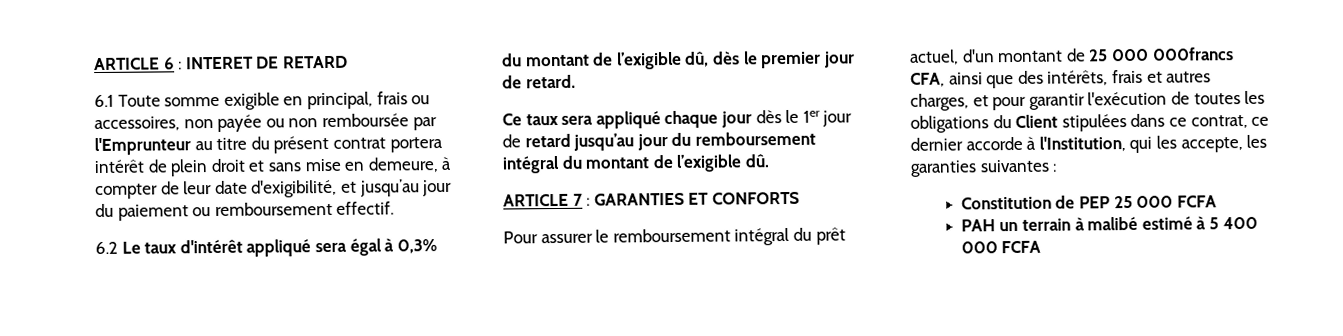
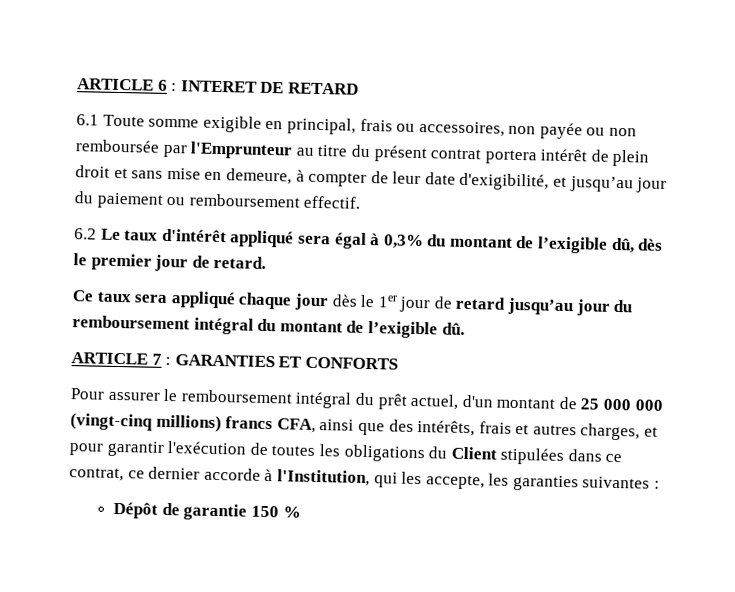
[1151,47,1234,61] 000francs -> [634,399,663,411] [70,413,274,433] 000 (vingt-cinq millions) francs
[960,195,1217,210] [960,216,1258,232] [960,240,1042,254] Constitution de PEP 25 000 FCFA // PAH un terrain à malibé estimé à 5 400 000 FCFA -> [113,501,301,521] Dépôt de garantie 150 %

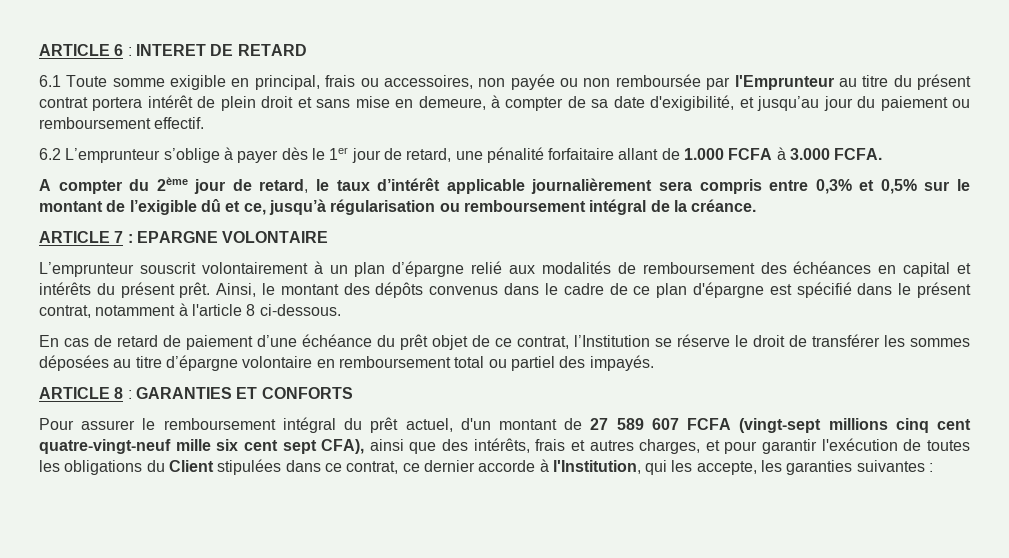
[392,171,422,185] leur -> [591,99,609,108] sa
[100,228,664,254] [73,253,267,272] [72,290,329,311] Le taux d'intérêt appliqué sera égal à 0,3% du montant de l’exigible dû, dès le premier jour de retard. // Ce taux sera appliqué chaque jour -> [65,147,279,163] L’emprunteur s’oblige à payer
[455,296,633,316] [72,315,465,339] [71,352,162,365] retard jusqu’au jour du remboursement intégral du montant de l’exigible dû. // ARTICLE 7 -> [406,147,883,163] [39,177,970,194] [39,199,757,215] [39,231,329,243] [39,261,971,277] [39,282,972,298] [39,303,341,318] [39,334,970,350] [39,355,654,371] [39,387,124,399] retard, une pénalité forfaitaire allant de 1.000 FCFA à 3.000 FCFA. // A compter du 2ème jour de retard, le taux d’intérêt applicable journalièrement sera compris entre 0,3% et 0,5% sur le montant de l’exigible dû et ce, jusqu’à régularisation ou remboursement intégral de la créance. // ARTICLE 7 : EPARGNE VOLONTAIRE // L’emprunteur souscrit volontairement à un plan d’épargne relié aux modalités de remboursement des échéances en capital et intérêts du présent prêt. Ainsi, le montant des dépôts convenus dans le cadre de ce plan d'épargne est spécifié dans le présent contrat, notamment à l'article 8 ci-dessous. // En cas de retard de paiement d’une échéance du prêt objet de ce contrat, l’Institution se réserve le droit de transférer les sommes déposées au titre d’épargne volontaire en remboursement total ou partiel des impayés. // ARTICLE 8
[580,398,663,411] [70,413,316,433] 25 000 000 (vingt-cinq millions) francs CFA, -> [590,418,971,433] [39,439,365,454] 27 589 607 FCFA (vingt-sept millions cinq cent quatre-vingt-neuf mille six cent sept CFA),
[113,501,301,521] // Dépôt de garantie 150 % -> (934, 467) none

